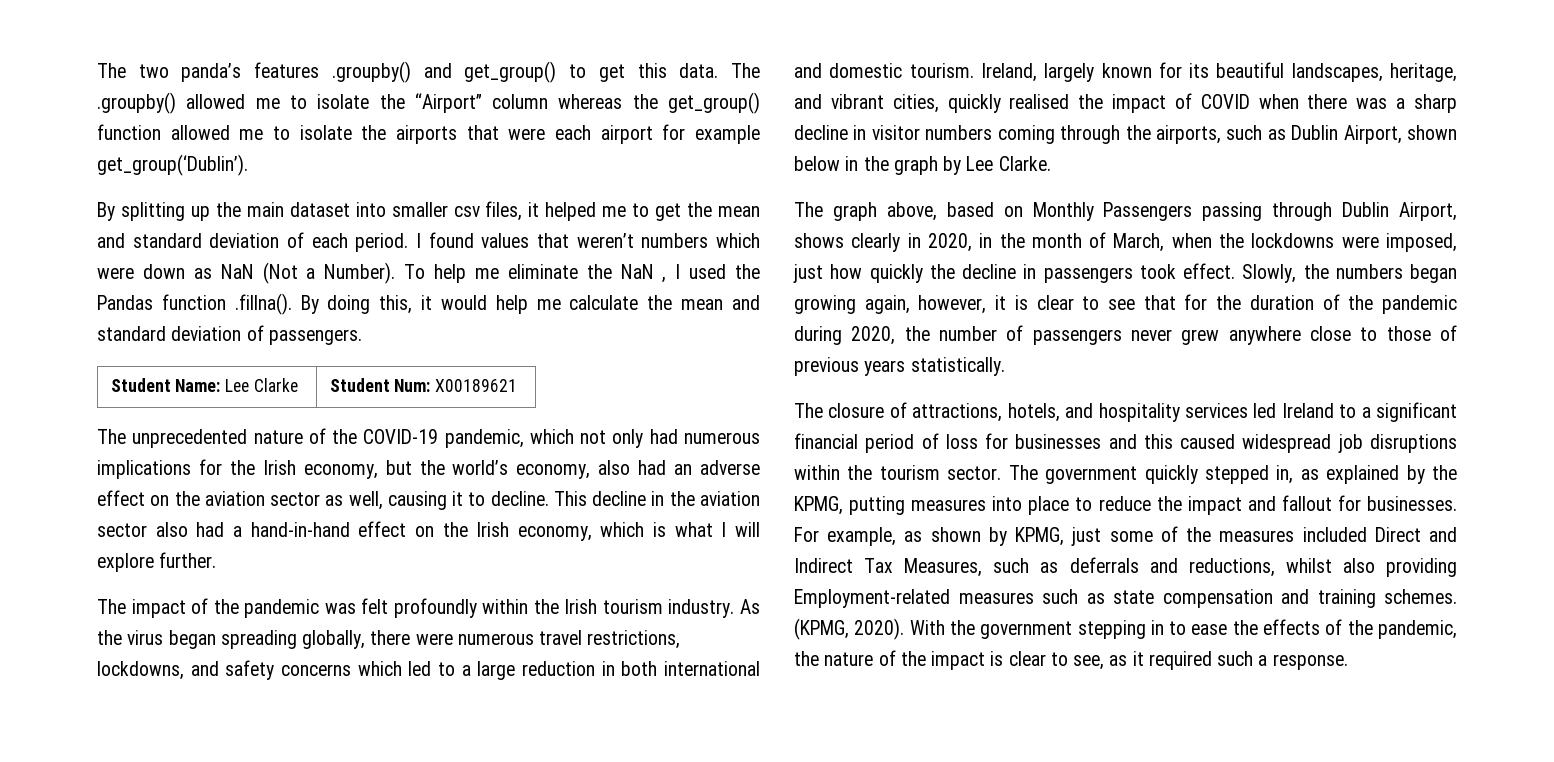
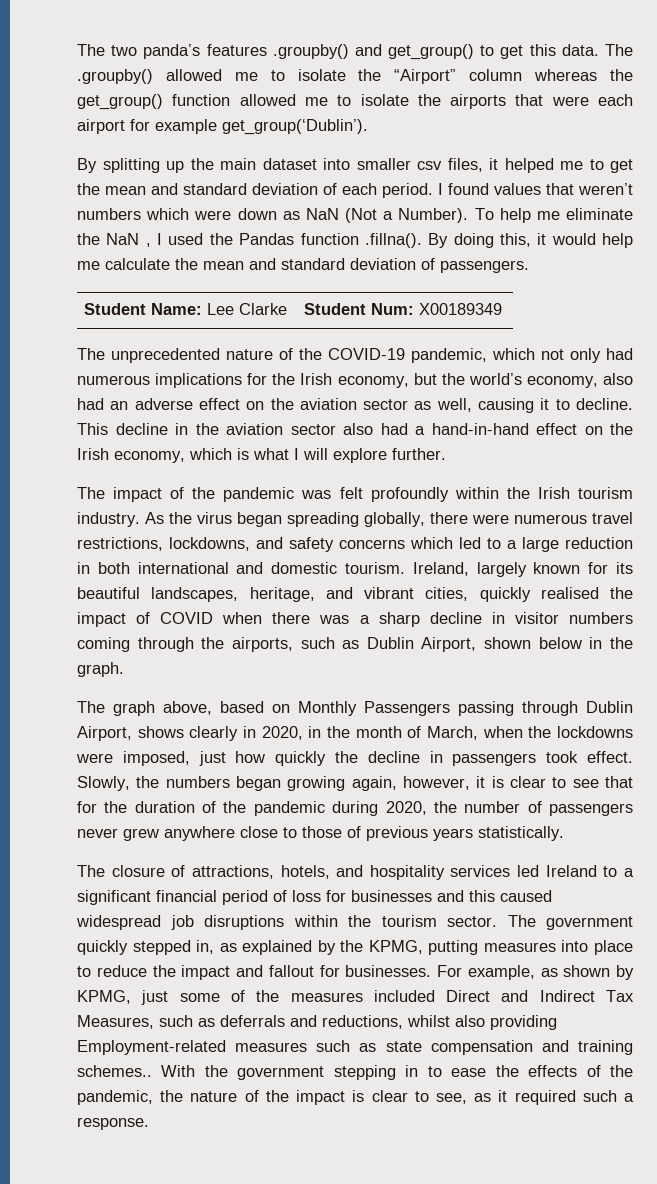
[435,379,518,392] X00189621 -> [419,303,503,315] X00189349
[893,156,1051,175] graph by Lee Clarke. -> [77,662,124,677] graph.
[1384,589,1457,604] [794,618,905,640] schemes. (KPMG, 2020). -> [77,1065,152,1077] schemes..

